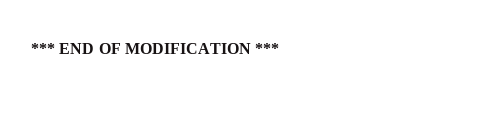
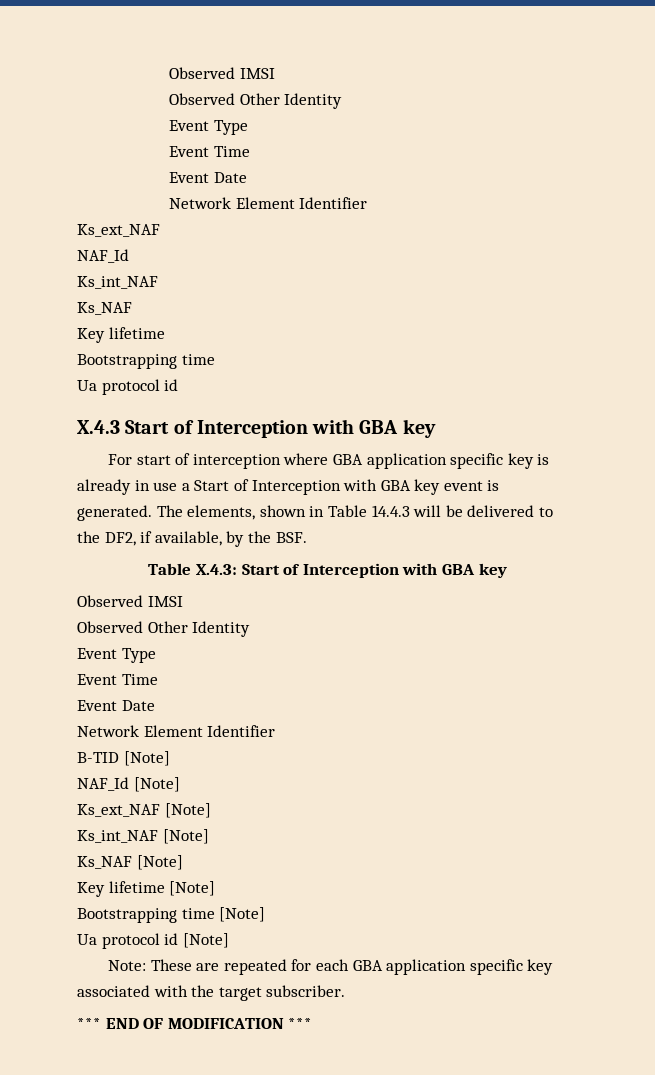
(31, 48) none -> [169,67,275,79] [169,93,343,109] [169,120,248,135] [169,146,250,157] [169,172,247,183] [169,197,368,209] [77,224,160,237] [77,249,129,263] [77,276,158,289] [77,302,132,315] [77,327,165,343] [77,354,215,369] [77,379,179,395] [77,419,436,438] [108,453,550,469] [77,479,500,495] [77,505,553,521] [77,531,307,547] [148,563,507,578] [77,595,183,607] [77,621,251,637] [77,648,156,663] [77,674,158,685] [77,700,155,711] [77,725,276,737] [77,751,170,766] [77,777,180,792] [77,803,211,818] [77,829,209,844] [77,855,183,870] [77,881,216,897] [77,907,266,923] [77,933,229,949] [108,959,554,975] [77,985,346,1001] Observed IMSI // Observed Other Identity // Event Type // Event Time // Event Date // Network Element Identifier // Ks_ext_NAF // NAF_Id // Ks_int_NAF // Ks_NAF // Key lifetime // Bootstrapping time // Ua protocol id // X.4.3 Start of Interception with GBA key // For start of interception where GBA application specific key is already in use a Start of Interception with GBA key event is generated. The elements, shown in Table 14.4.3 will be delivered to the DF2, if available, by the BSF. // Table X.4.3: Start of Interception with GBA key // Observed IMSI // Observed Other Identity // Event Type // Event Time // Event Date // Network Element Identifier // B-TID [Note] // NAF_Id [Note] // Ks_ext_NAF [Note] // Ks_int_NAF [Note] // Ks_NAF [Note] // Key lifetime [Note] // Bootstrapping time [Note] // Ua protocol id [Note] // Note: These are repeated for each GBA application specific key associated with the target subscriber. //

